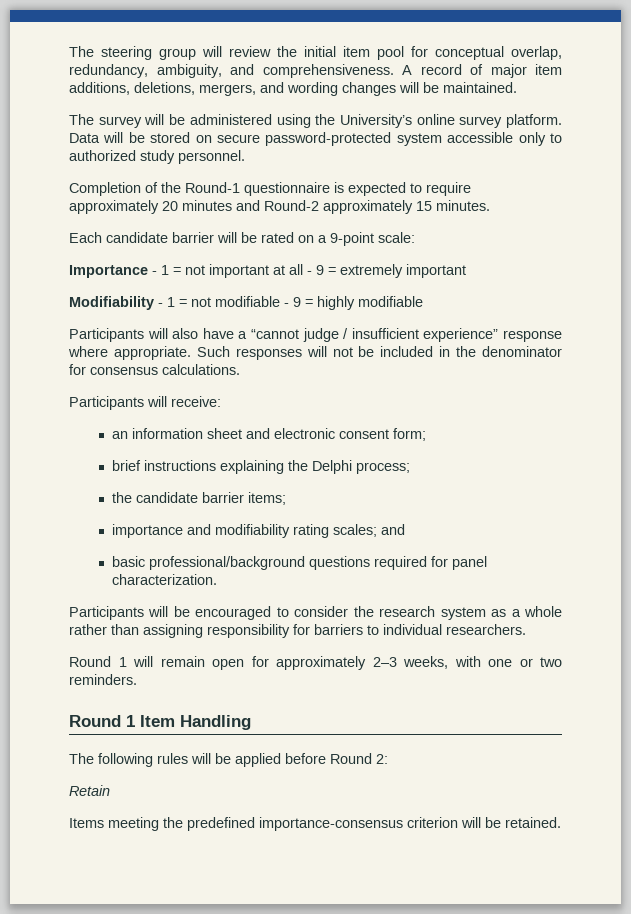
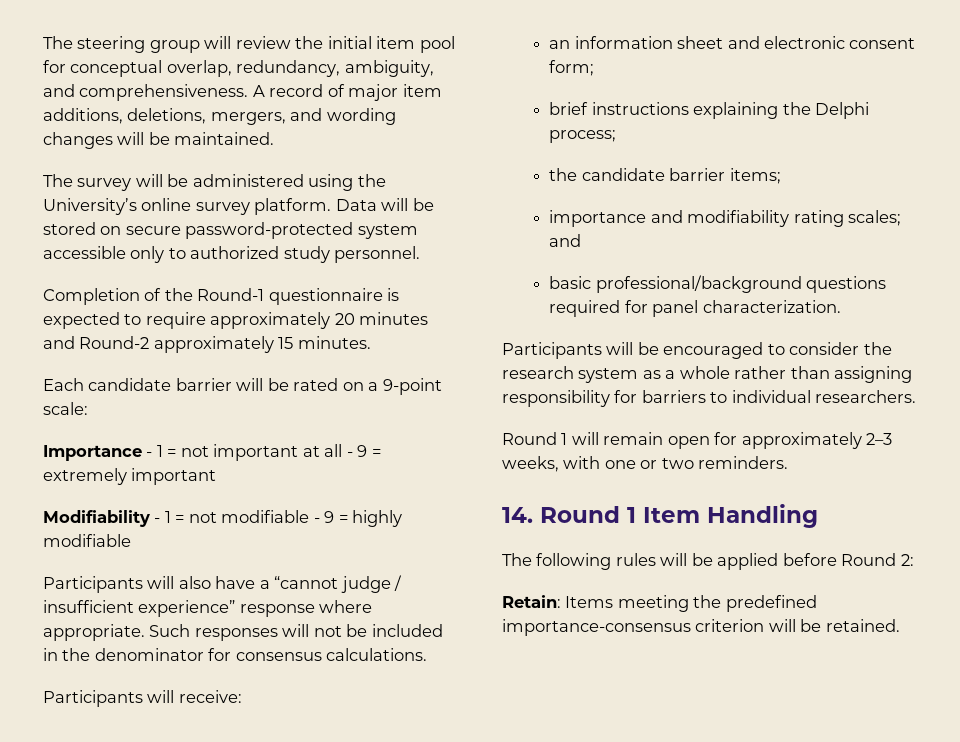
(137, 679) none -> [502,507,533,523] 14.
[69,785,110,796] Retain // -> [502,595,561,608] Retain:

